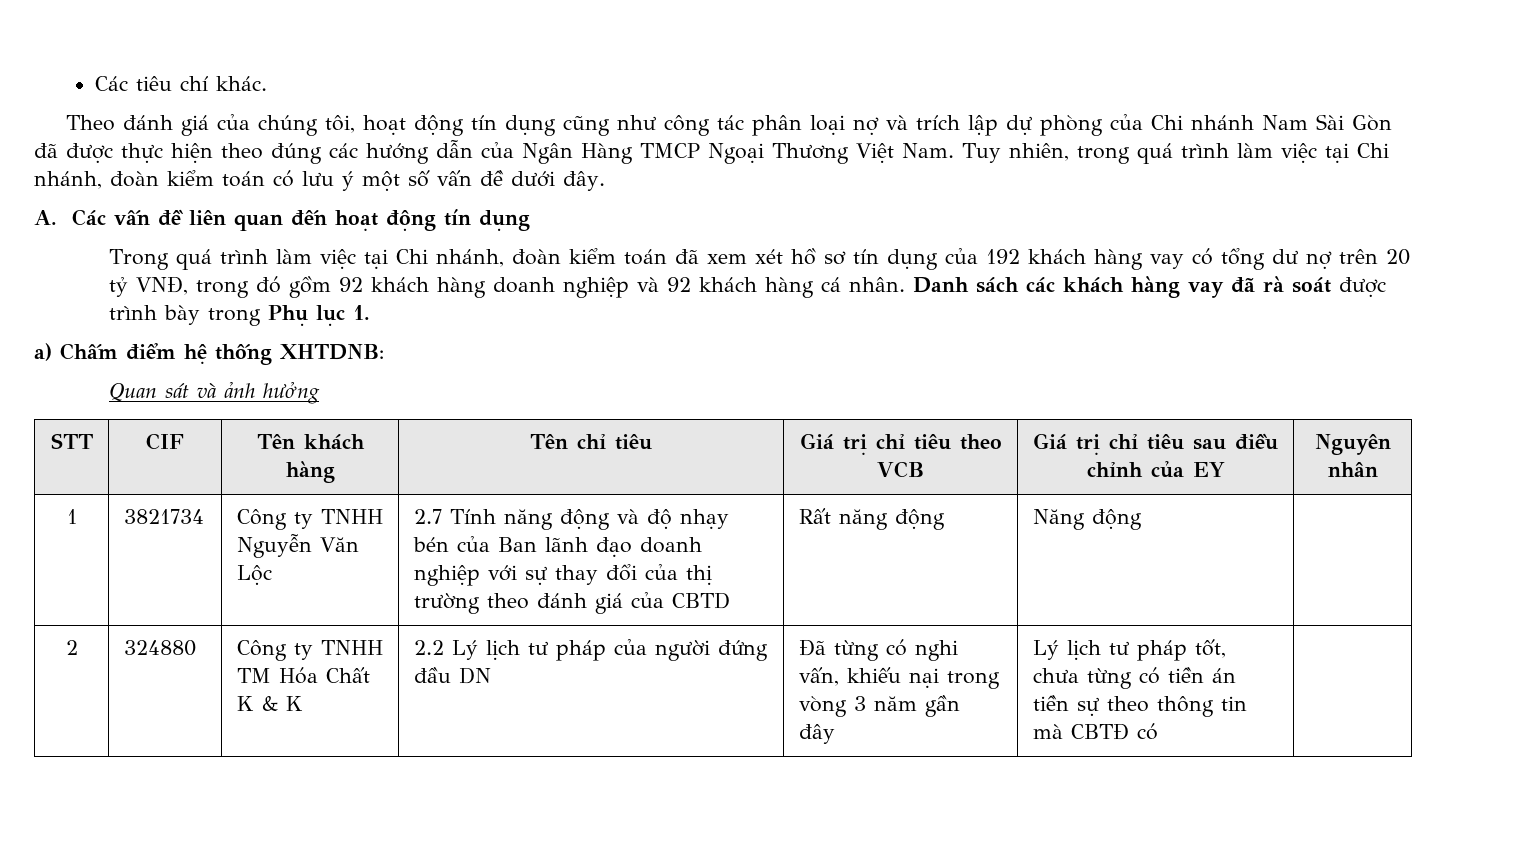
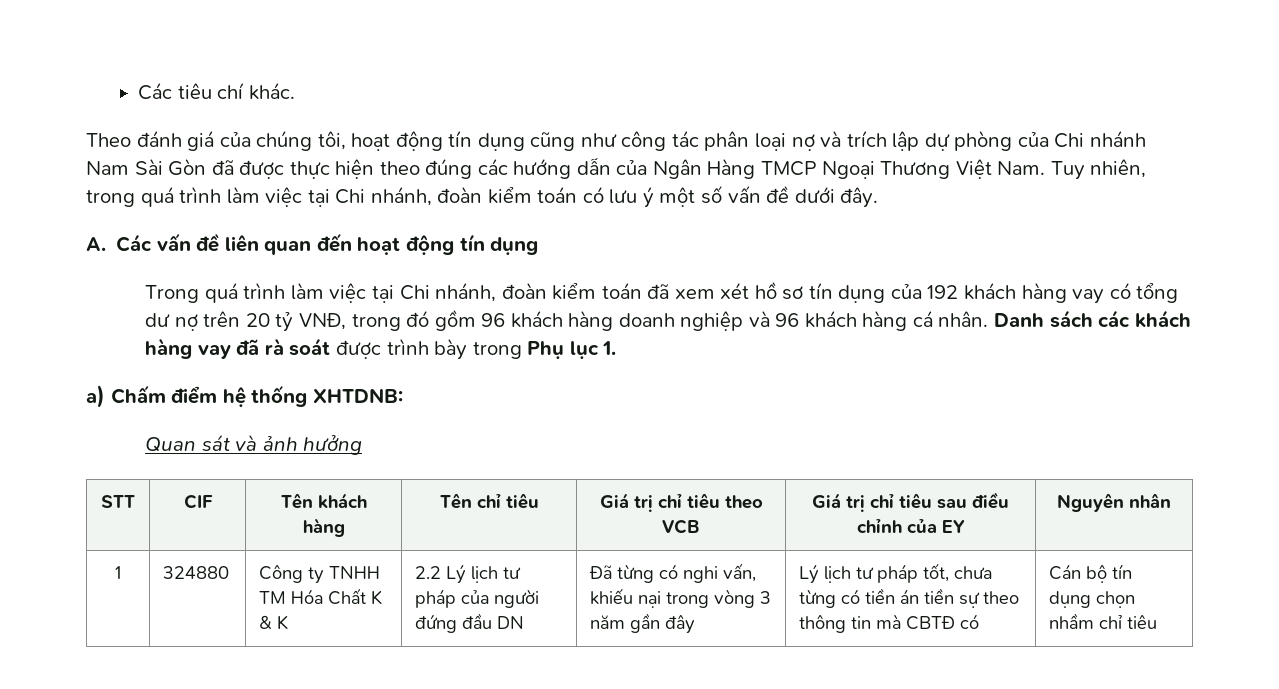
[339,277,364,292] 92 -> [481,313,506,327] 96
[667,277,692,292] 92 -> [775,313,800,327] 96
[123,509,204,524] [236,509,383,530] [236,534,359,558] [236,565,272,585] [413,509,729,530] [412,536,702,557] [413,564,712,586] [413,592,730,614] [798,508,945,530] [1032,509,1142,530] [65,640,78,655] | 3821734 | Công ty TNHH Nguyễn Văn Lộc | 2.7 Tính năng động và độ nhạy bén của Ban lãnh đạo doanh nghiệp với sự thay đổi của thị trường theo đánh giá của CBTD | Rất năng động | Năng động | // 2 -> (121, 572) none
(1158, 731) none -> [1049,564,1133,583] [1049,591,1136,608] [1049,613,1158,629] Cán bộ tín dụng chọn nhầm chỉ tiêu

